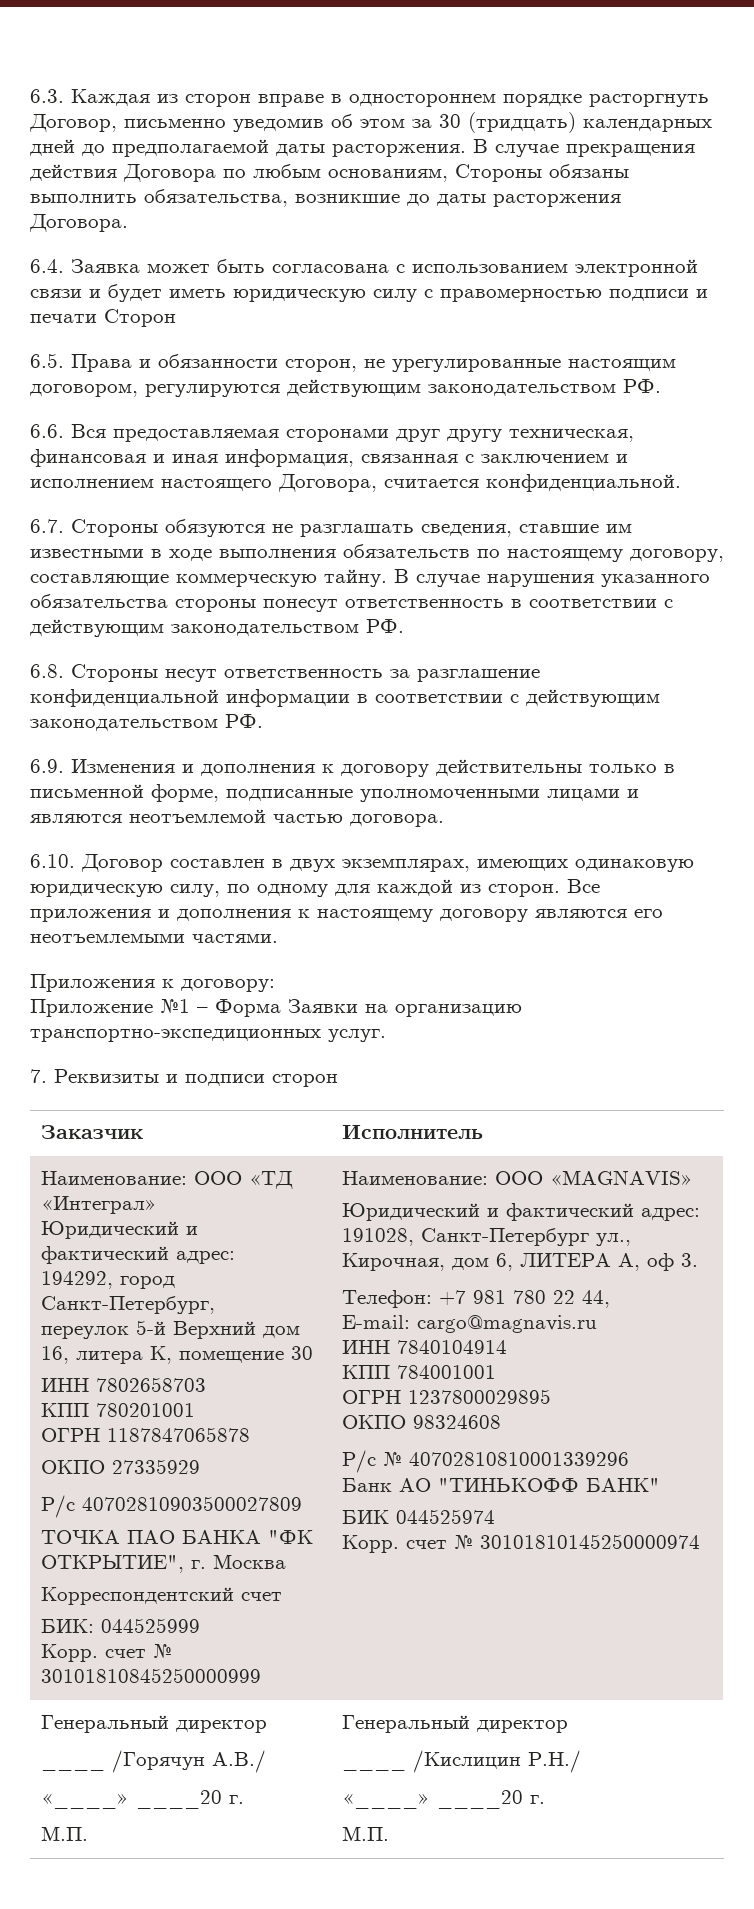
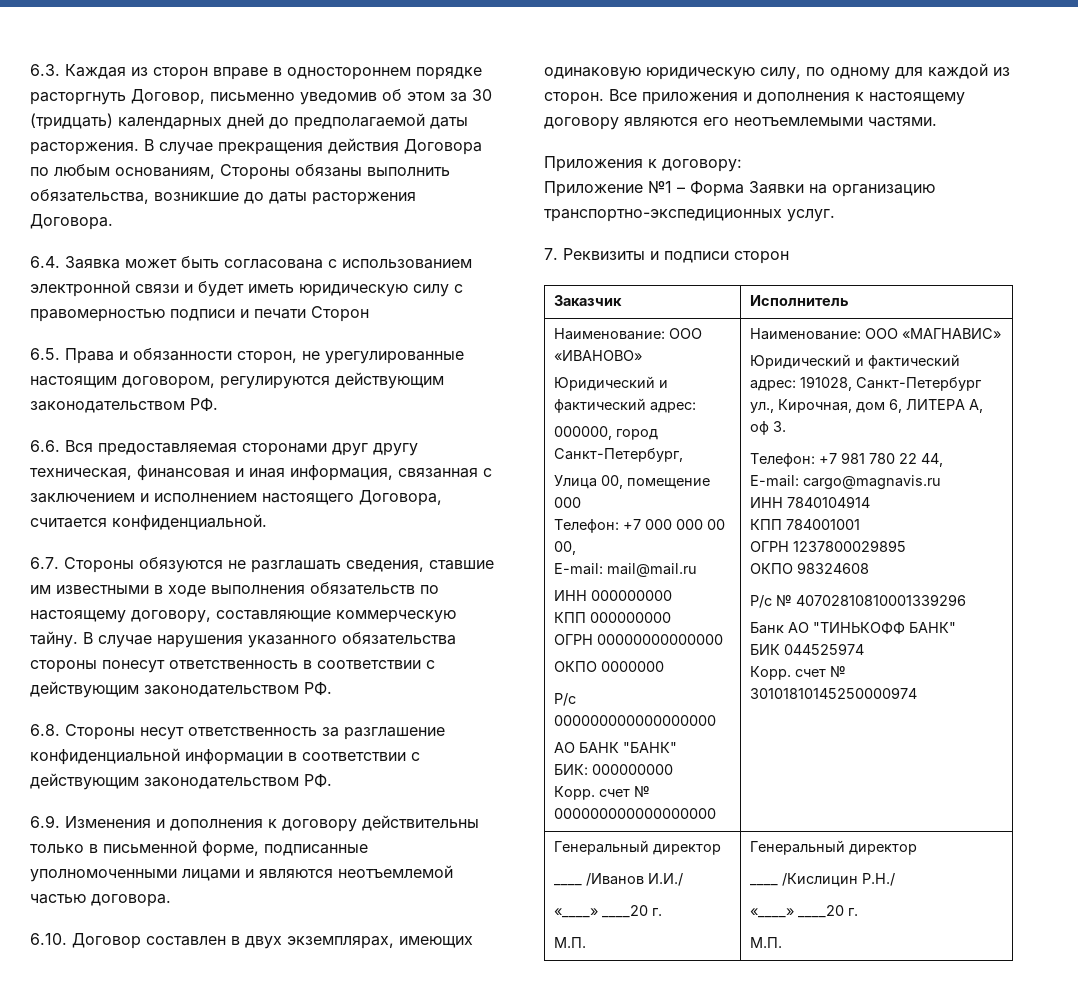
[248,1171,293,1189] [40,1196,157,1214] «ТД «Интеграл» -> [553,350,642,361] «ИВАНОВО»
[40,1271,113,1289] 194292, -> [553,426,612,440] 000000,
[40,1320,300,1339] [40,1346,313,1364] [40,1377,206,1392] [40,1403,195,1417] [40,1427,250,1442] [40,1459,200,1474] [40,1495,302,1518] [40,1530,313,1544] [40,1554,286,1573] [40,1587,282,1605] переулок 5-й Верхний дом 16, литера К, помещение 30 // ИНН 7802658703 // КПП 780201001 // ОГРН 1187847065878 // ОКПО 27335929 // Р/с 40702810903500027809 // ТОЧКА ПАО БАНКА "ФК ОТКРЫТИЕ", г. Москва // Корреспондентский счет -> [553,475,710,489] [553,497,581,508] [553,519,725,533] [553,541,576,555] [553,563,697,577] [553,590,672,601] [553,612,671,623] [553,634,723,645] [553,661,664,672] [553,693,576,706] [553,715,716,726] [553,742,677,753] Улица 00, помещение 000 // Телефон: +7 000 000 00 00, // E-mail: mail@mail.ru // ИНН 000000000 // КПП 000000000 // ОГРН 00000000000000 // ОКПО 0000000 // Р/с 000000000000000000 // АО БАНК "БАНК"
[100,1618,200,1633] [40,1644,172,1662] [40,1668,261,1683] [341,1170,693,1185] 044525999 // Корр. счет № 30101810845250000999 | Наименование: ООО «MAGNAVIS» -> [591,764,673,775] [553,786,650,800] [553,808,716,819] [749,328,1001,340] 000000000 // Корр. счет № 000000000000000000 | Наименование: ООО «МАГНАВИС»
[111,1750,266,1773] /Горячун А.В./ -> [585,873,683,886] /Иванов И.И./

